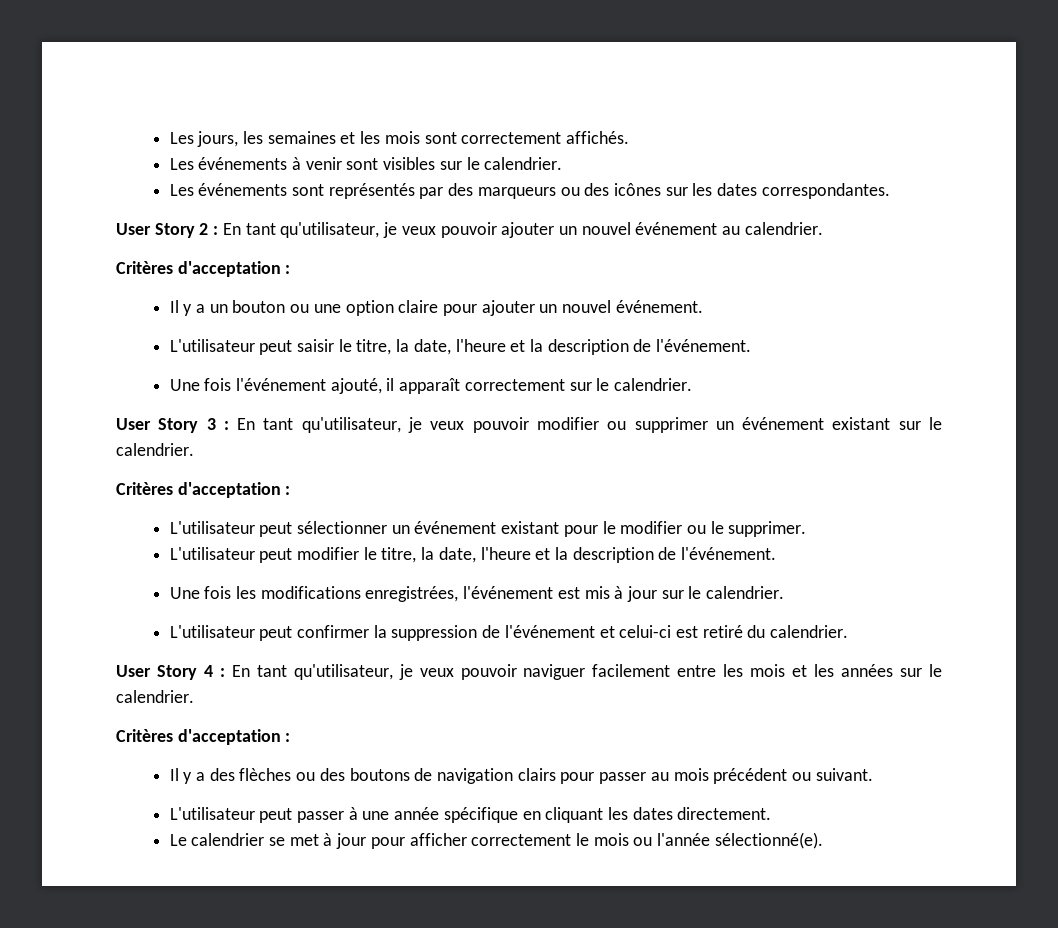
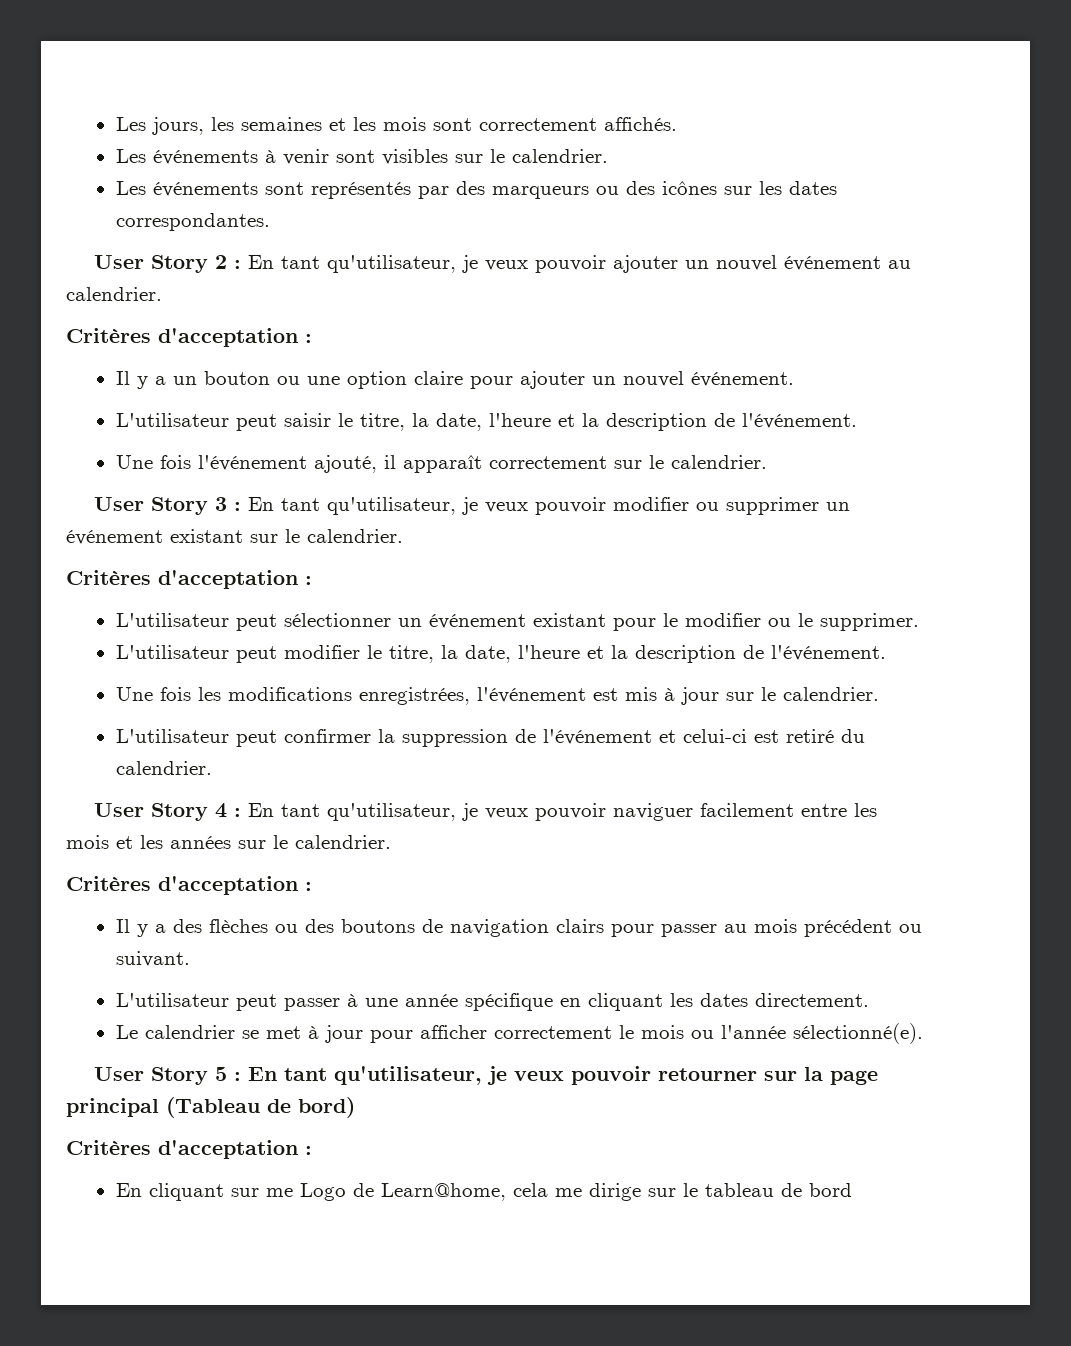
(823, 840) none -> [93,1066,878,1085] [66,1097,355,1118] [66,1140,312,1159] [115,1183,852,1201] // User Story 5 : En tant qu'utilisateur, je veux pouvoir retourner sur la page principal (Tableau de bord) // Critères d'acceptation : // En cliquant sur me Logo de Learn@home, cela me dirige sur le tableau de bord

